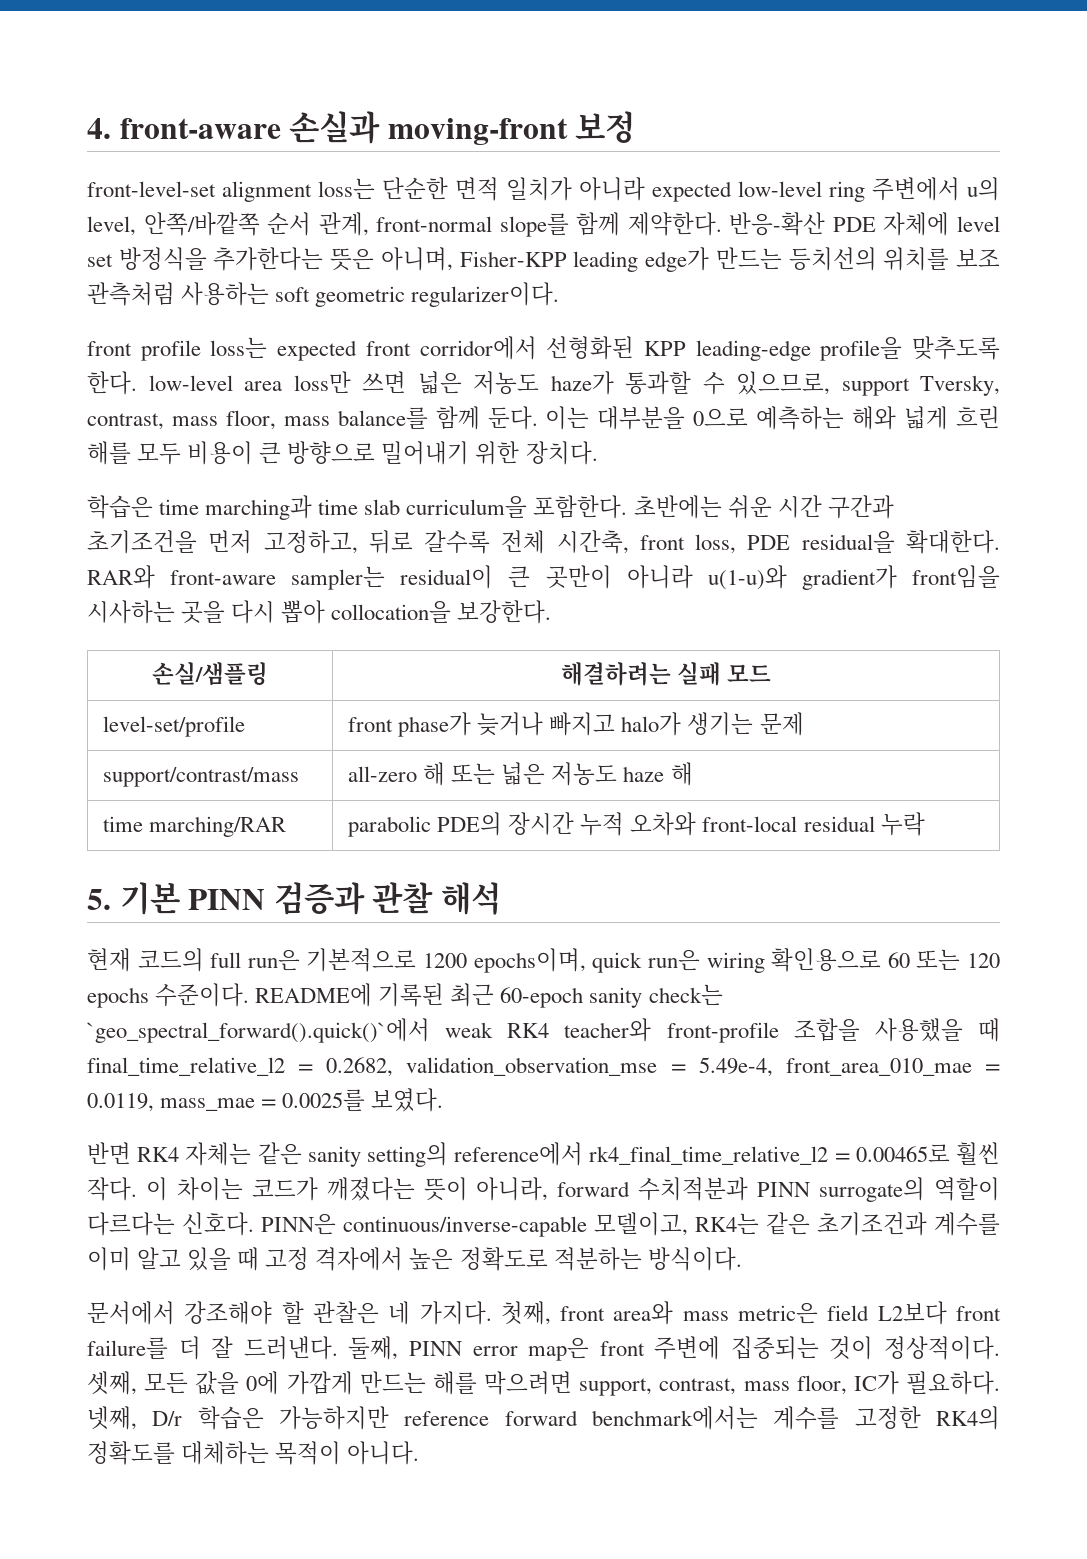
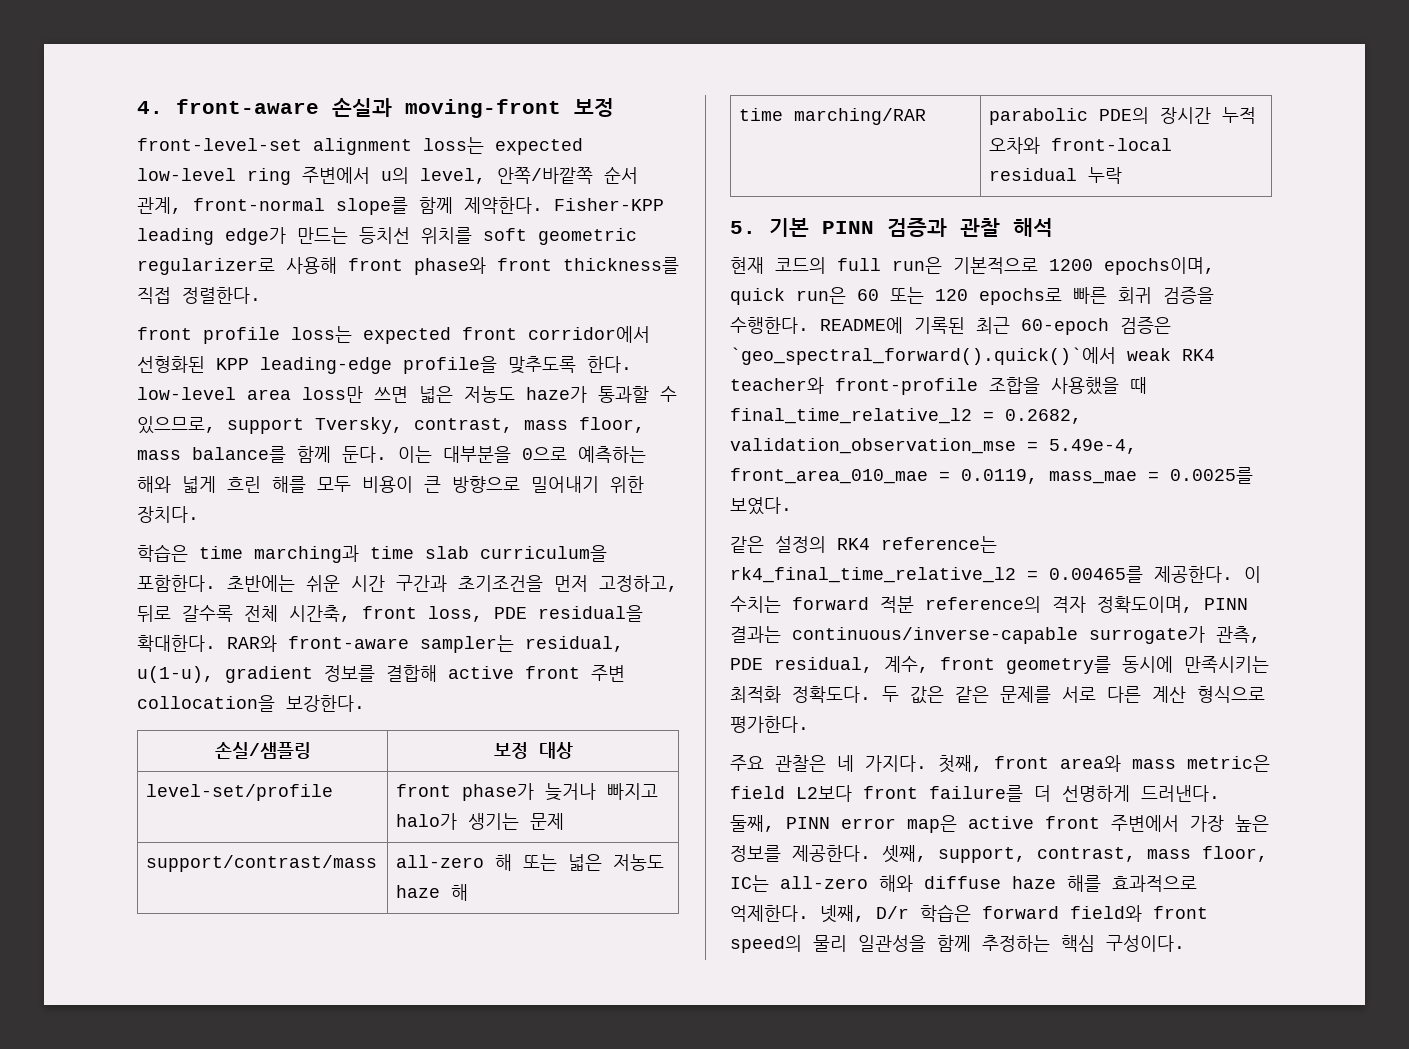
[382,177,645,201] 단순한 면적 일치가 아니라 -> (484, 145) none
[729,212,1000,236] [87,247,1001,272] [87,282,560,307] 반응-확산 PDE 자체에 level set 방정식을 추가한다는 뜻은 아니며, Fisher-KPP leading edge가 만드는 등치선의 위치를 보조 관측처럼 사용하는 soft geometric regularizer이다. -> [554,198,664,211] [137,227,637,245] [137,257,679,275] [137,287,261,304] Fisher-KPP leading edge가 만드는 등치선 위치를 soft geometric regularizer로 사용해 front phase와 front thickness를 직접 정렬한다.
[400,565,1000,590] [87,600,326,624] residual이 큰 곳만이 아니라 u(1-u)와 gradient가 front임을 시사하는 곳을 다시 뽑아 -> [525,636,624,652] [137,665,625,683] residual, u(1-u), gradient 정보를 결합해 active front 주변
[560,662,772,686] 해결하려는 실패 모드 -> [493,742,573,759] 보정 대상
[706,948,882,973] wiring 확인용으로 -> (846, 295) none
[87,983,250,1008] epochs 수준이다. -> [979,287,1214,305] [730,317,809,334] epochs로 빠른 회귀 검증을 수행한다.
[589,984,723,1008] sanity check는 -> [1120,317,1171,334] 검증은
[87,1142,1000,1167] [87,1177,1000,1202] [87,1212,1000,1237] [87,1247,742,1271] [87,1301,304,1325] 반면 RK4 자체는 같은 sanity setting의 reference에서 rk4_final_time_relative_l2 = 0.00465로 훨씬 작다. 이 차이는 코드가 깨졌다는 뜻이 아니라, forward 수치적분과 PINN surrogate의 역할이 다르다는 신호다. PINN은 continuous/inverse-capable 모델이고, RK4는 같은 초기조건과 계수를 이미 알고 있을 때 고정 격자에서 높은 정확도로 적분하는 방식이다. // 문서에서 강조해야 할 -> [730,536,997,553] [730,566,1261,583] [730,596,1248,613] [730,626,1261,644] [730,656,1269,674] [730,686,1265,704] [730,716,809,733] [730,755,764,771] 같은 설정의 RK4 reference는 rk4_final_time_relative_l2 = 0.00465를 제공한다. 이 수치는 forward 적분 reference의 격자 정확도이며, PINN 결과는 continuous/inverse-capable surrogate가 관측, PDE residual, 계수, front geometry를 동시에 만족시키는 최적화 정확도다. 두 값은 같은 문제를 서로 다른 계산 형식으로 평가한다. // 주요
[211,1336,234,1358] 잘 -> [1062,785,1130,802] 선명하게
[599,1336,1001,1360] [87,1371,1001,1396] [87,1406,1001,1430] [87,1441,420,1465] front 주변에 집중되는 것이 정상적이다. 셋째, 모든 값을 0에 가깝게 만드는 해를 막으려면 support, contrast, mass floor, IC가 필요하다. 넷째, D/r 학습은 가능하지만 reference forward benchmark에서는 계수를 고정한 RK4의 정확도를 대체하는 목적이 아니다. -> [968,815,1269,832] [730,845,1268,863] [730,875,1197,892] [730,904,1208,923] [730,935,1185,953] active front 주변에서 가장 높은 정보를 제공한다. 셋째, support, contrast, mass floor, IC는 all-zero 해와 diffuse haze 해를 효과적으로 억제한다. 넷째, D/r 학습은 forward field와 front speed의 물리 일관성을 함께 추정하는 핵심 구성이다.

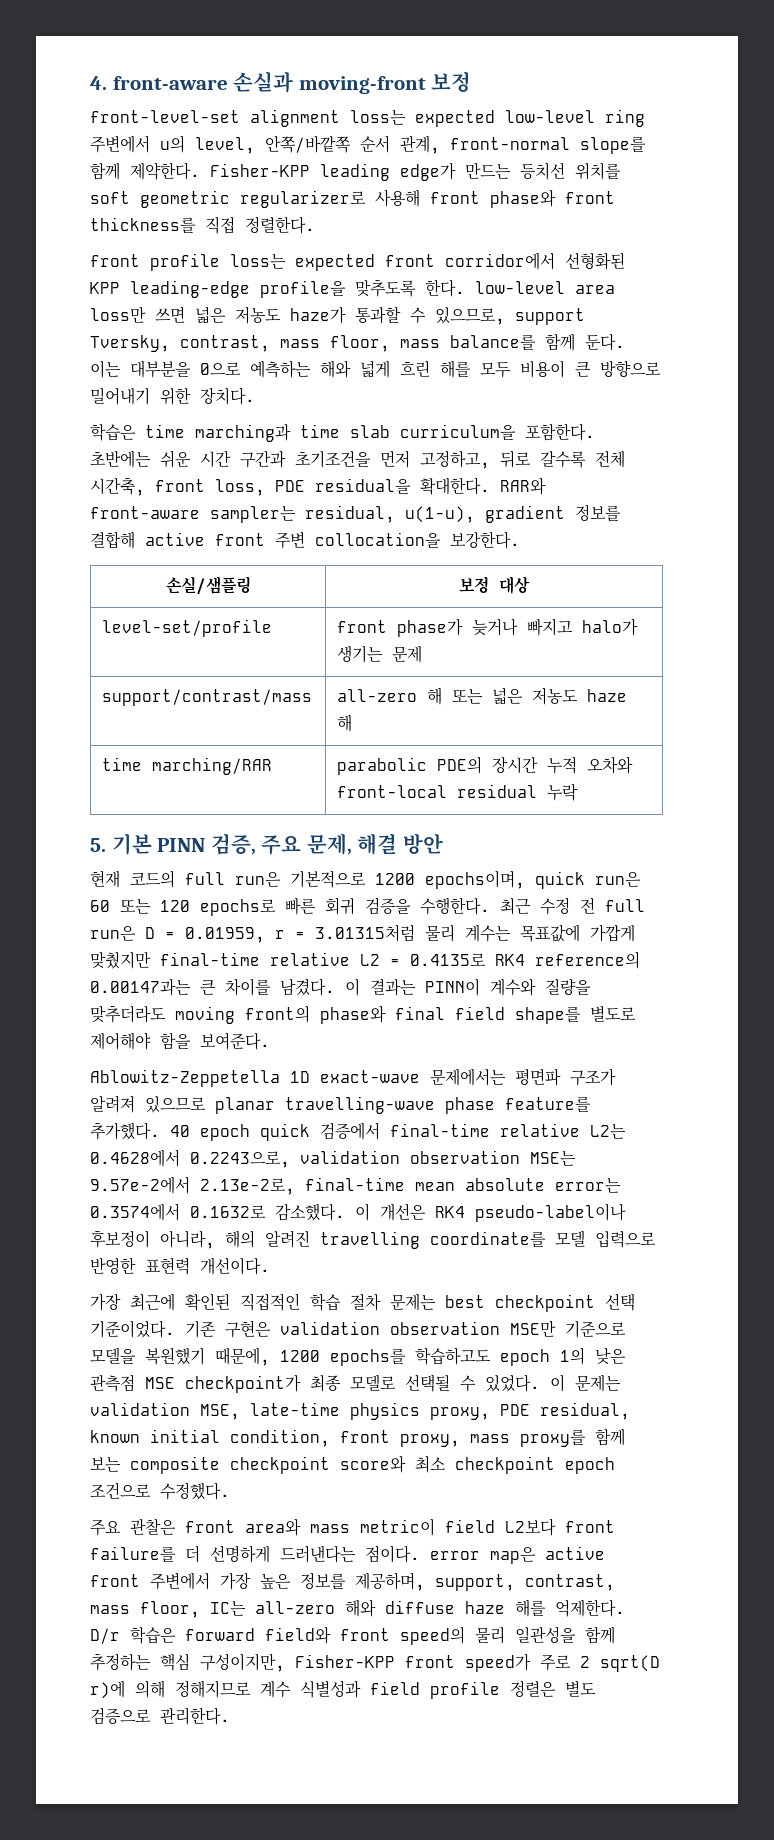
[887,218,1053,237] 검증과 관찰 해석 -> [210,833,443,855] 검증, 주요 문제, 해결 방안
[820,317,1171,335] [730,347,1215,365] [730,377,1147,395] [730,408,1082,424] [730,438,1137,454] [730,467,1253,484] [730,497,792,515] [730,536,997,553] [730,566,1261,583] [730,596,1248,613] [730,626,1261,644] [730,656,1269,674] [730,686,1265,704] [730,716,809,733] README에 기록된 최근 60-epoch 검증은 `geo_spectral_forward().quick()`에서 weak RK4 teacher와 front-profile 조합을 사용했을 때 final_time_relative_l2 = 0.2682, validation_observation_mse = 5.49e-4, front_area_010_mae = 0.0119, mass_mae = 0.0025를 보였다. // 같은 설정의 RK4 reference는 rk4_final_time_relative_l2 = 0.00465를 제공한다. 이 수치는 forward 적분 reference의 격자 정확도이며, PINN 결과는 continuous/inverse-capable surrogate가 관측, PDE residual, 계수, front geometry를 동시에 만족시키는 최적화 정확도다. 두 값은 같은 문제를 서로 다른 계산 형식으로 평가한다. -> [500,897,645,915] [90,924,635,943] [90,951,640,969] [90,978,591,996] [90,1005,636,1024] [90,1032,270,1050] [90,1068,616,1087] [90,1095,591,1114] [90,1122,626,1141] [90,1149,576,1168] [90,1176,621,1195] [90,1203,626,1222] [90,1230,656,1249] [90,1257,270,1275] [90,1293,635,1312] [90,1320,626,1338] [90,1347,626,1366] [90,1374,621,1393] [90,1402,630,1420] [90,1428,625,1447] [90,1455,615,1474] [90,1482,230,1500] 최근 수정 전 full run은 D = 0.01959, r = 3.01315처럼 물리 계수는 목표값에 가깝게 맞췄지만 final-time relative L2 = 0.4135로 RK4 reference의 0.00147과는 큰 차이를 남겼다. 이 결과는 PINN이 계수와 질량을 맞추더라도 moving front의 phase와 final field shape를 별도로 제어해야 함을 보여준다. // Ablowitz-Zeppetella 1D exact-wave 문제에서는 평면파 구조가 알려져 있으므로 planar travelling-wave phase feature를 추가했다. 40 epoch quick 검증에서 final-time relative L2는 0.4628에서 0.2243으로, validation observation MSE는 9.57e-2에서 2.13e-2로, final-time mean absolute error는 0.3574에서 0.1632로 감소했다. 이 개선은 RK4 pseudo-label이나 후보정이 아니라, 해의 알려진 travelling coordinate를 모델 입력으로 반영한 표현력 개선이다. // 가장 최근에 확인된 직접적인 학습 절차 문제는 best checkpoint 선택 기준이었다. 기존 구현은 validation observation MSE만 기준으로 모델을 복원했기 때문에, 1200 epochs를 학습하고도 epoch 1의 낮은 관측점 MSE checkpoint가 최종 모델로 선택될 수 있었다. 이 문제는 validation MSE, late-time physics proxy, PDE residual, known initial condition, front proxy, mass proxy를 함께 보는 composite checkpoint score와 최소 checkpoint epoch 조건으로 수정했다.
[837,755,983,773] 네 가지다. 첫째, -> (176, 1526) none
[1187,755,1270,772] metric은 -> [360,1518,435,1536] metric이
[1141,785,1220,802] [730,815,830,832] 드러낸다. 둘째, PINN -> [280,1545,420,1563] 드러낸다는 점이다.
[792,845,927,863] 제공한다. 셋째, -> [355,1572,425,1591] 제공하며,
[1112,875,1197,892] [730,905,865,923] 효과적으로 억제한다. 넷째, -> [555,1599,625,1617] 억제한다.
[1106,935,1185,952] 구성이다. -> [200,1653,660,1672] [90,1680,596,1699] [90,1707,230,1725] 구성이지만, Fisher-KPP front speed가 주로 2 sqrt(D r)에 의해 정해지므로 계수 식별성과 field profile 정렬은 별도 검증으로 관리한다.

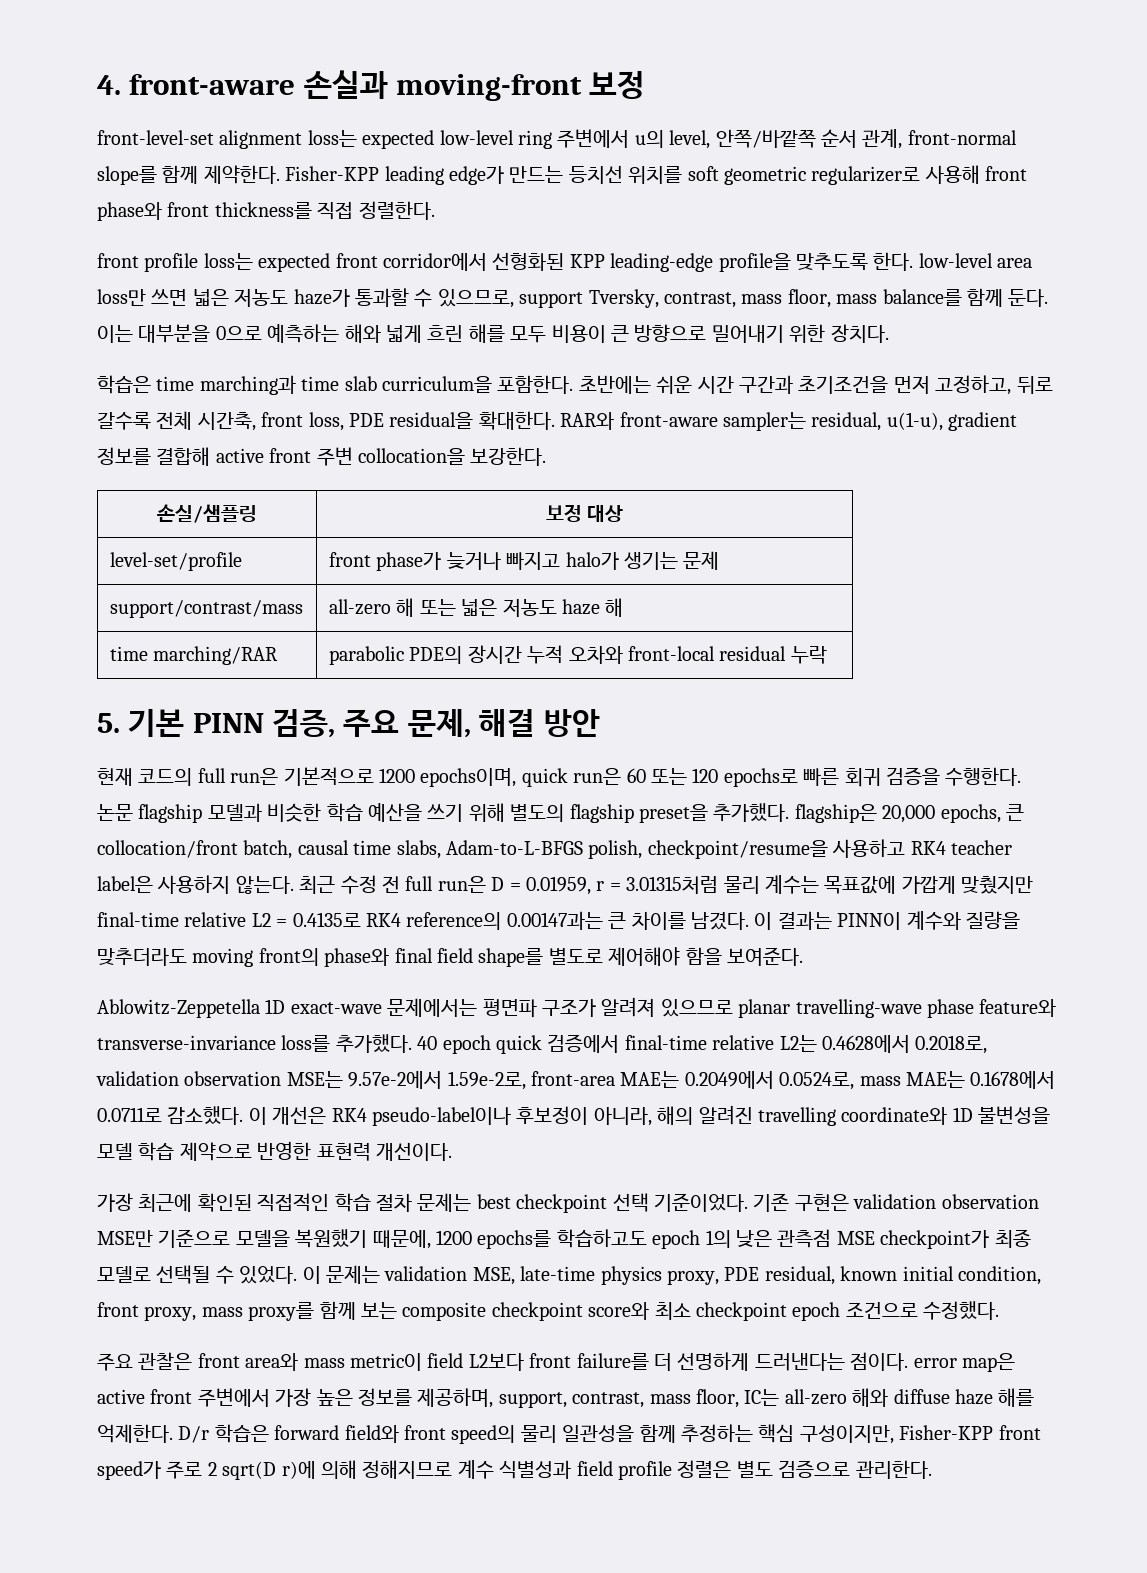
(490, 906) none -> [97,803,1024,823] [97,839,1012,859] [97,875,294,894] 논문 flagship 모델과 비슷한 학습 예산을 쓰기 위해 별도의 flagship preset을 추가했다. flagship은 20,000 epochs, 큰 collocation/front batch, causal time slabs, Adam-to-L-BFGS polish, checkpoint/resume을 사용하고 RK4 teacher label은 사용하지 않는다.
[505,1097,591,1112] feature를 -> [979,999,1057,1017] [97,1035,331,1052] feature와 transverse-invariance loss를
[190,1151,290,1168] 0.2243으로, -> [915,1035,988,1054] 0.2018로,
[200,1177,621,1195] [90,1203,266,1221] 2.13e-2로, final-time mean absolute error는 0.3574에서 0.1632로 -> [447,1071,1056,1090] [97,1107,162,1122] 1.59e-2로, front-area MAE는 0.2049에서 0.0524로, mass MAE는 0.1678에서 0.0711로
[430,1230,656,1248] coordinate를 모델 입력으로 -> [841,1106,1051,1125] [97,1142,252,1161] coordinate와 1D 불변성을 모델 학습 제약으로

